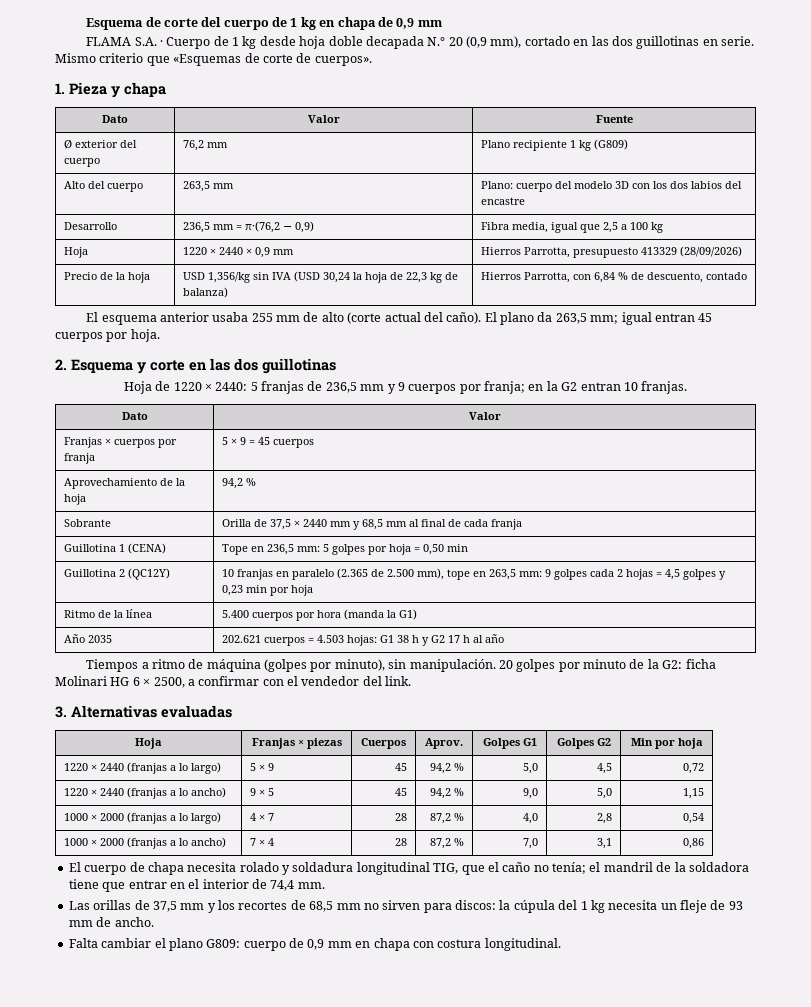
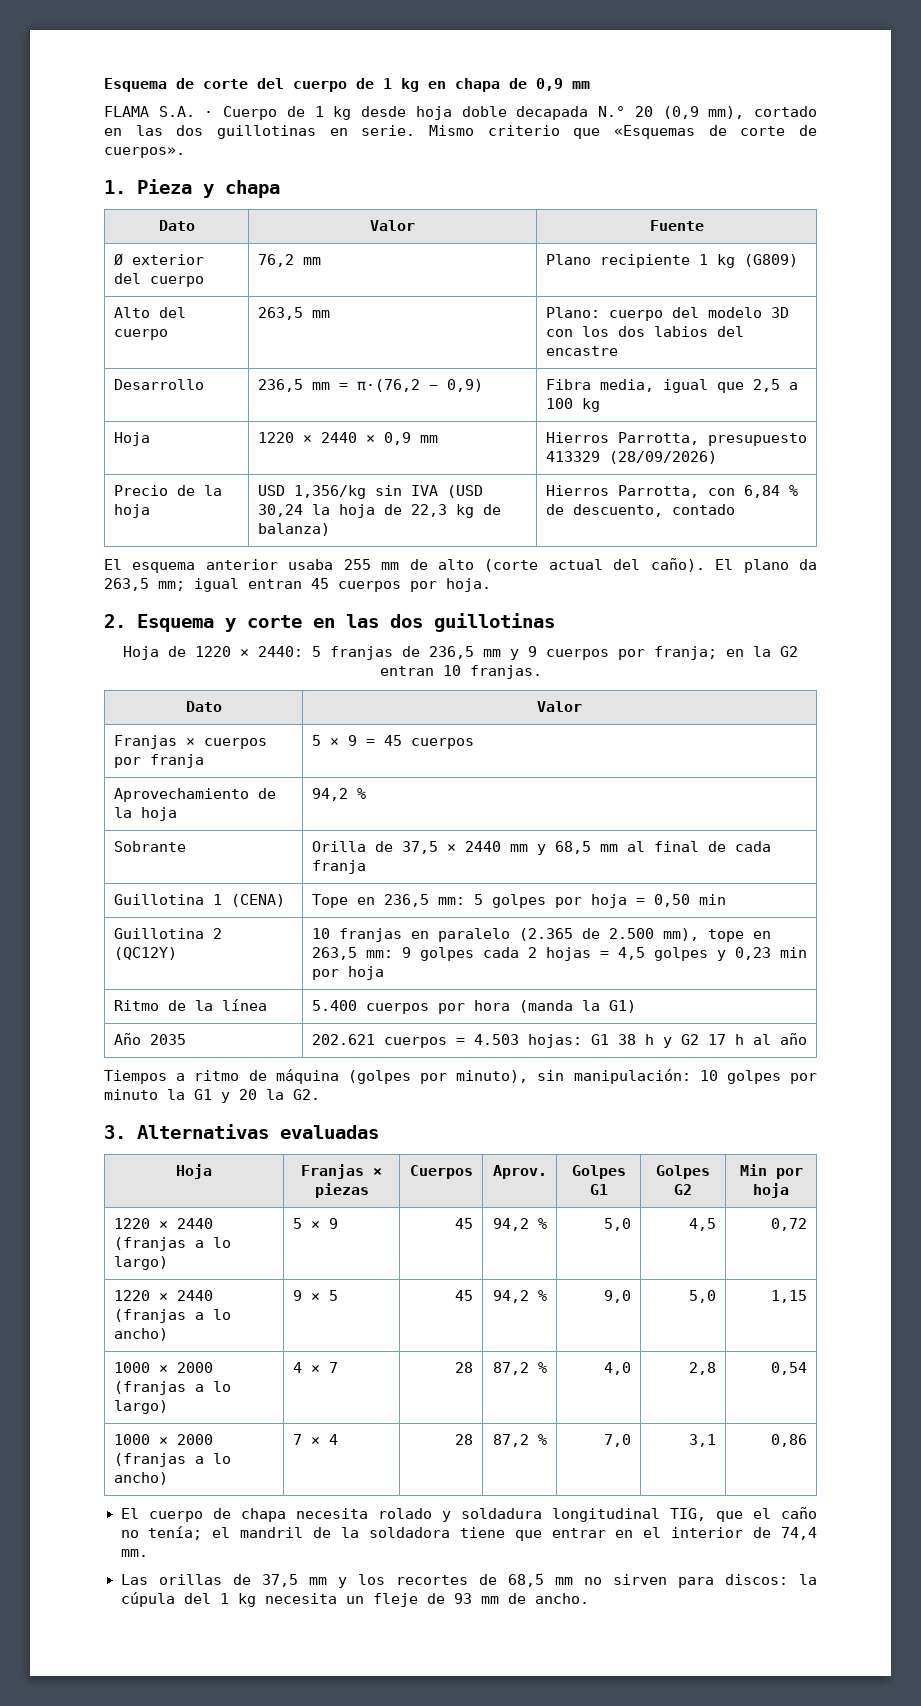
[409,659,513,672] manipulación. 20 -> [573,1069,718,1084] manipulación: 10
[629,659,716,669] [55,676,412,688] de la G2: ficha Molinari HG 6 × 2500, a confirmar con el vendedor del link. -> [167,1089,320,1103] la G1 y 20 la G2.
[68,938,561,951] // Falta cambiar el plano G809: cuerpo de 0,9 mm en chapa con costura longitudinal. -> (589, 1598) none

